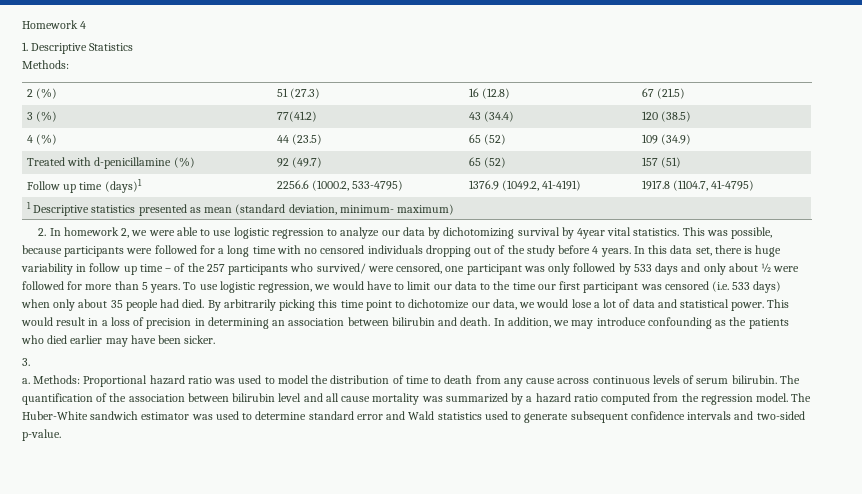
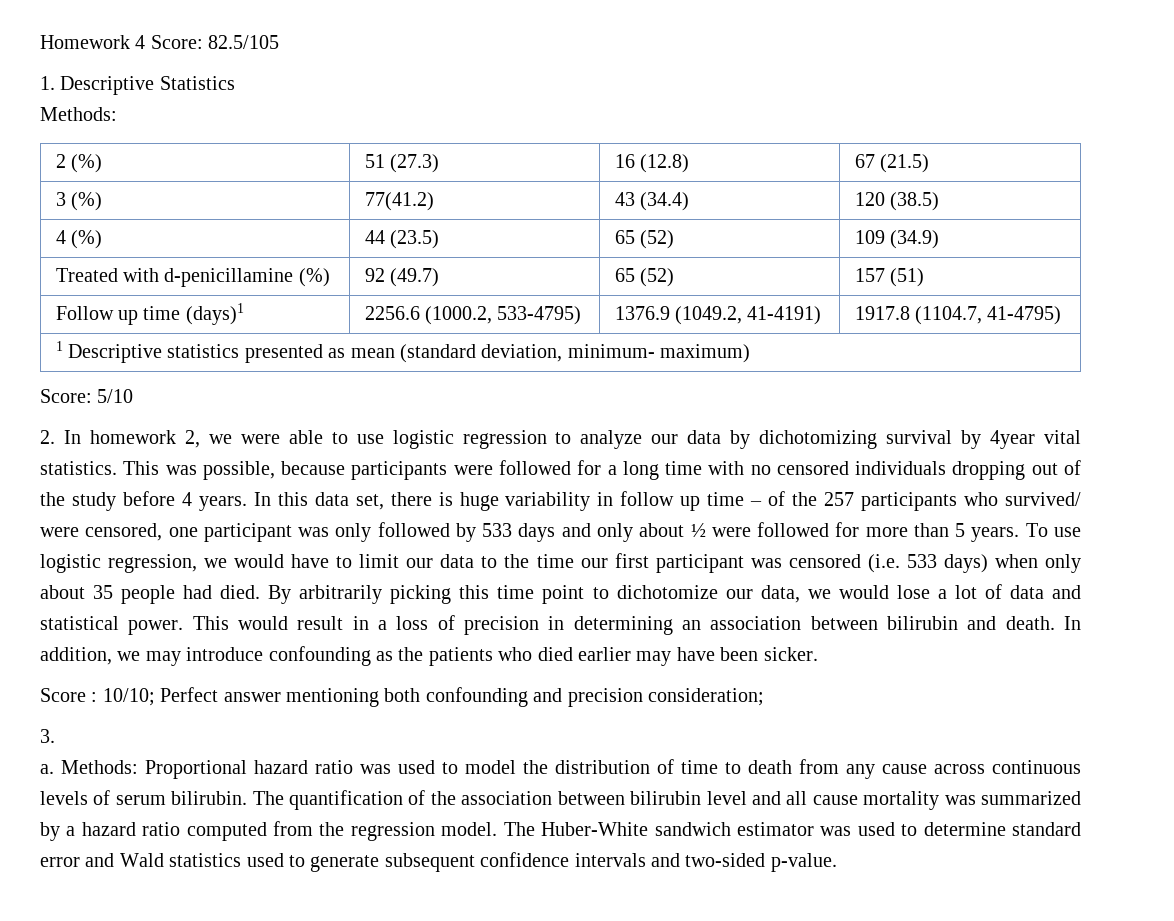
(87, 25) none -> [150,35,280,49] Score: 82.5/105
(455, 209) none -> [40,389,134,403] // Score: 5/10
(216, 339) none -> [40,687,764,707] // Score : 10/10; Perfect answer mentioning both confounding and precision consideration;

